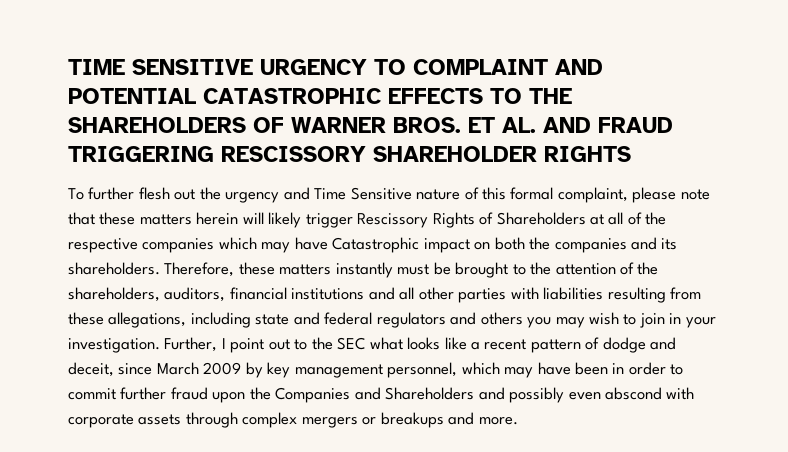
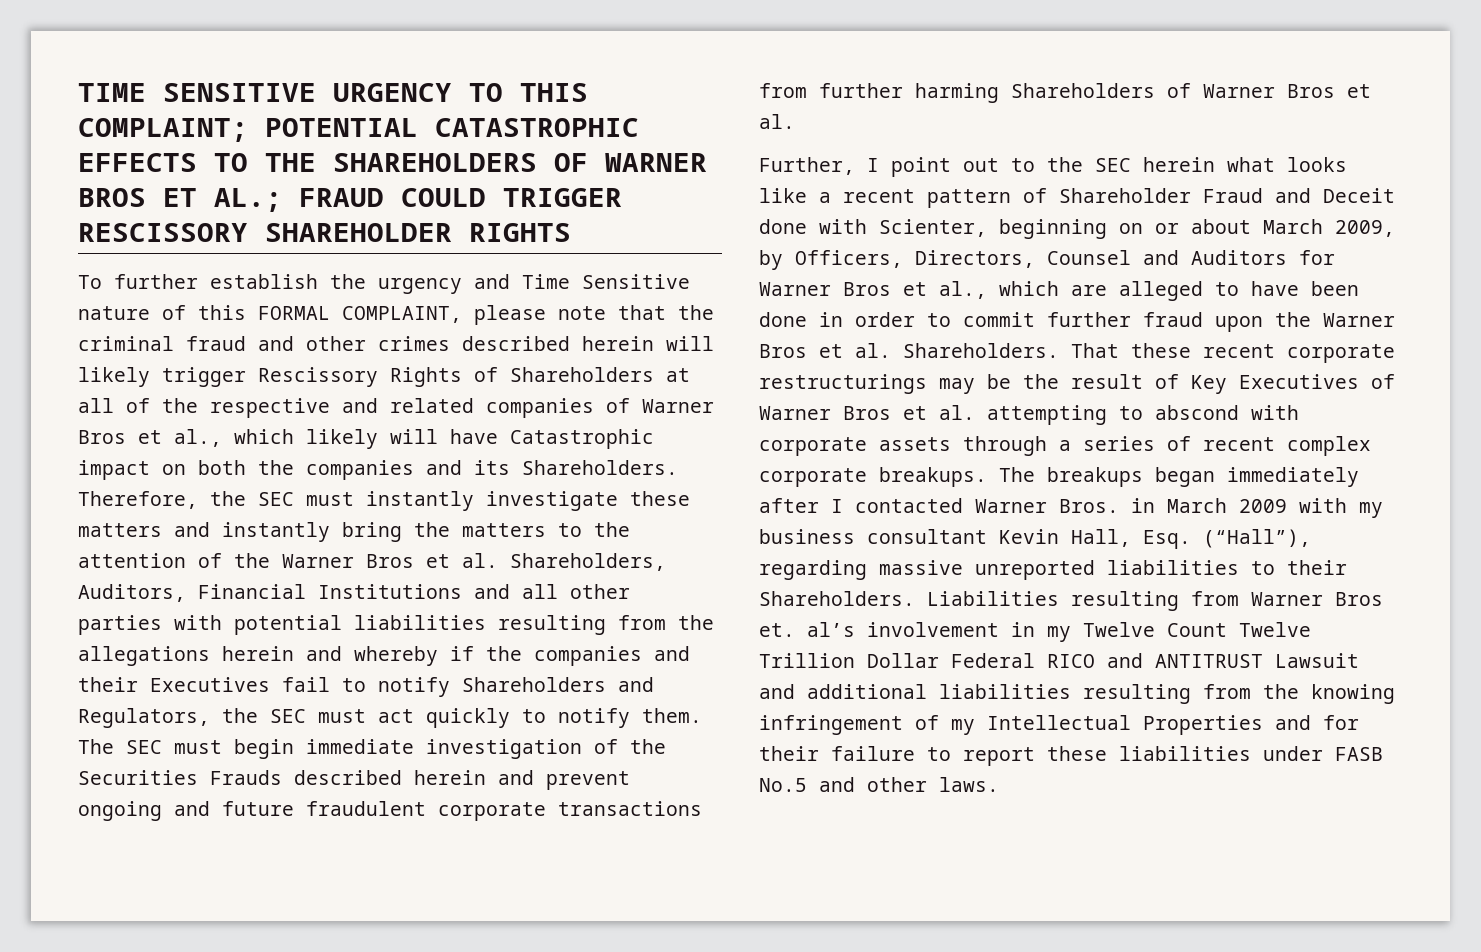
[413,59,603,75] COMPLAINT AND -> [520,83,588,102] [78,118,248,142] THIS COMPLAINT;
[393,117,673,133] [68,146,214,162] BROS. ET AL. AND FRAUD TRIGGERING -> [78,188,622,212] BROS ET AL.; FRAUD COULD TRIGGER
[138,187,196,200] flesh out -> [210,274,318,289] establish
[510,187,628,203] formal complaint, -> [258,306,462,323] FORMAL COMPLAINT,
[99,212,192,225] these matters -> [678,305,714,320] [78,336,570,351] the criminal fraud and other crimes described
[142,237,291,253] companies which may -> [342,398,714,418] [78,429,438,449] and related companies of Warner Bros et al., which likely will
[68,262,509,278] shareholders. Therefore, these matters instantly must be brought -> [522,460,678,475] [78,491,690,511] [78,522,546,542] Shareholders. Therefore, the SEC must instantly investigate these matters and instantly bring the matters
[68,287,365,302] shareholders, auditors, financial institutions -> [282,553,666,571] [78,584,462,602] Warner Bros et al. Shareholders, Auditors, Financial Institutions
[543,287,702,303] [68,312,716,328] [68,338,160,353] liabilities resulting from these allegations, including state and federal regulators and others you may wish to join in your investigation. -> [234,615,714,635] [78,646,690,666] [78,677,654,697] [78,708,702,728] [78,739,666,759] [78,770,630,790] [78,801,702,821] [759,83,1371,103] [759,114,795,129] potential liabilities resulting from the allegations herein and whereby if the companies and their Executives fail to notify Shareholders and Regulators, the SEC must act quickly to notify them. The SEC must begin immediate investigation of the Securities Frauds described herein and prevent ongoing and future fraudulent corporate transactions from further harming Shareholders of Warner Bros et al. //
(366, 343) none -> [1143,157,1215,172] herein
[602,337,677,353] [68,362,534,378] dodge and deceit, since March 2009 by key management personnel, which may -> [1059,188,1395,203] [759,219,1395,239] [759,250,1335,270] [759,281,1239,301] Shareholder Fraud and Deceit done with Scienter, beginning on or about March 2009, by Officers, Directors, Counsel and Auditors for Warner Bros et al., which are alleged to
(609, 368) none -> [759,312,807,327] done
[275,387,601,403] Companies and Shareholders and possibly even -> [1323,313,1395,327] [759,343,1395,363] [759,374,1395,394] [759,405,1143,425] Warner Bros et al. Shareholders. That these recent corporate restructurings may be the result of Key Executives of Warner Bros et al. attempting to
[242,412,518,428] complex mergers or breakups and more. -> [1059,436,1371,456] [759,467,1359,487] [759,498,1383,518] [759,529,1311,549] [759,560,1347,580] [759,591,1383,611] [759,622,1311,642] [759,653,1359,668] [759,684,1395,704] [759,715,1359,735] [759,746,1383,766] [759,777,999,792] a series of recent complex corporate breakups. The breakups began immediately after I contacted Warner Bros. in March 2009 with my business consultant Kevin Hall, Esq. (“Hall”), regarding massive unreported liabilities to their Shareholders. Liabilities resulting from Warner Bros et. al’s involvement in my Twelve Count Twelve Trillion Dollar Federal RICO and ANTITRUST Lawsuit and additional liabilities resulting from the knowing infringement of my Intellectual Properties and for their failure to report these liabilities under FASB No.5 and other laws.

